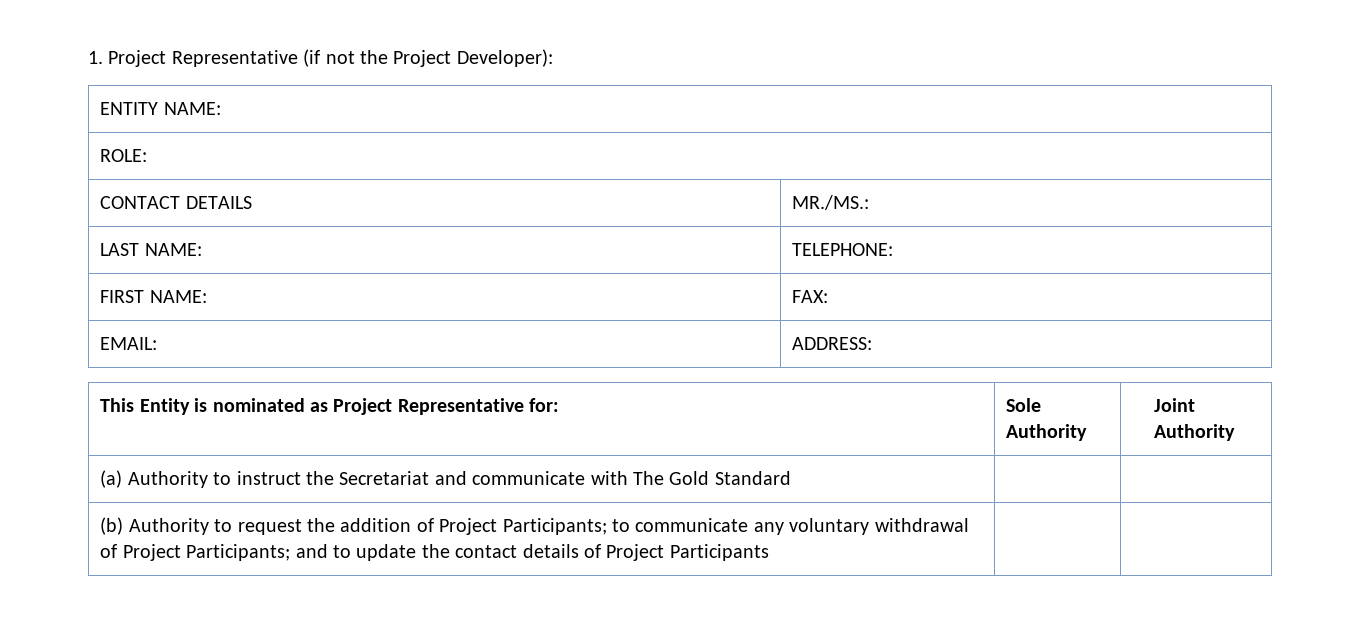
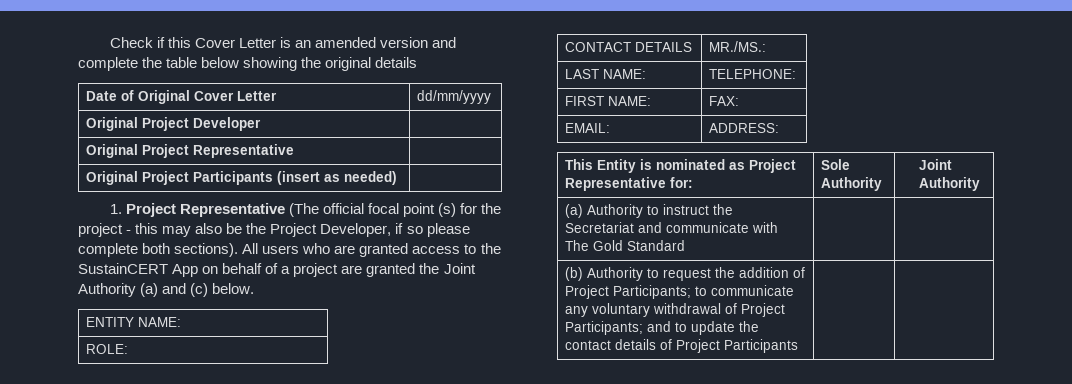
[88,49,553,67] 1. Project Representative (if not the Project Developer): -> [109,37,457,48] [78,57,418,71] [86,90,278,104] [417,90,492,104] [86,117,262,131] [86,144,295,158] [86,171,398,185] [109,203,502,217] [78,223,470,237] [78,243,501,257] [78,263,476,277] [78,283,255,297] Check if this Cover Letter is an amended version and complete the table below showing the original details // Date of Original Cover Letter | dd/mm/yyyy // Original Project Developer | // Original Project Representative | // Original Project Participants (insert as needed) | // 1. Project Representative (The official focal point (s) for the project - this may also be the Project Developer, if so please complete both sections). All users who are granted access to the SustainCERT App on behalf of a project are granted the Joint Authority (a) and (c) below.

